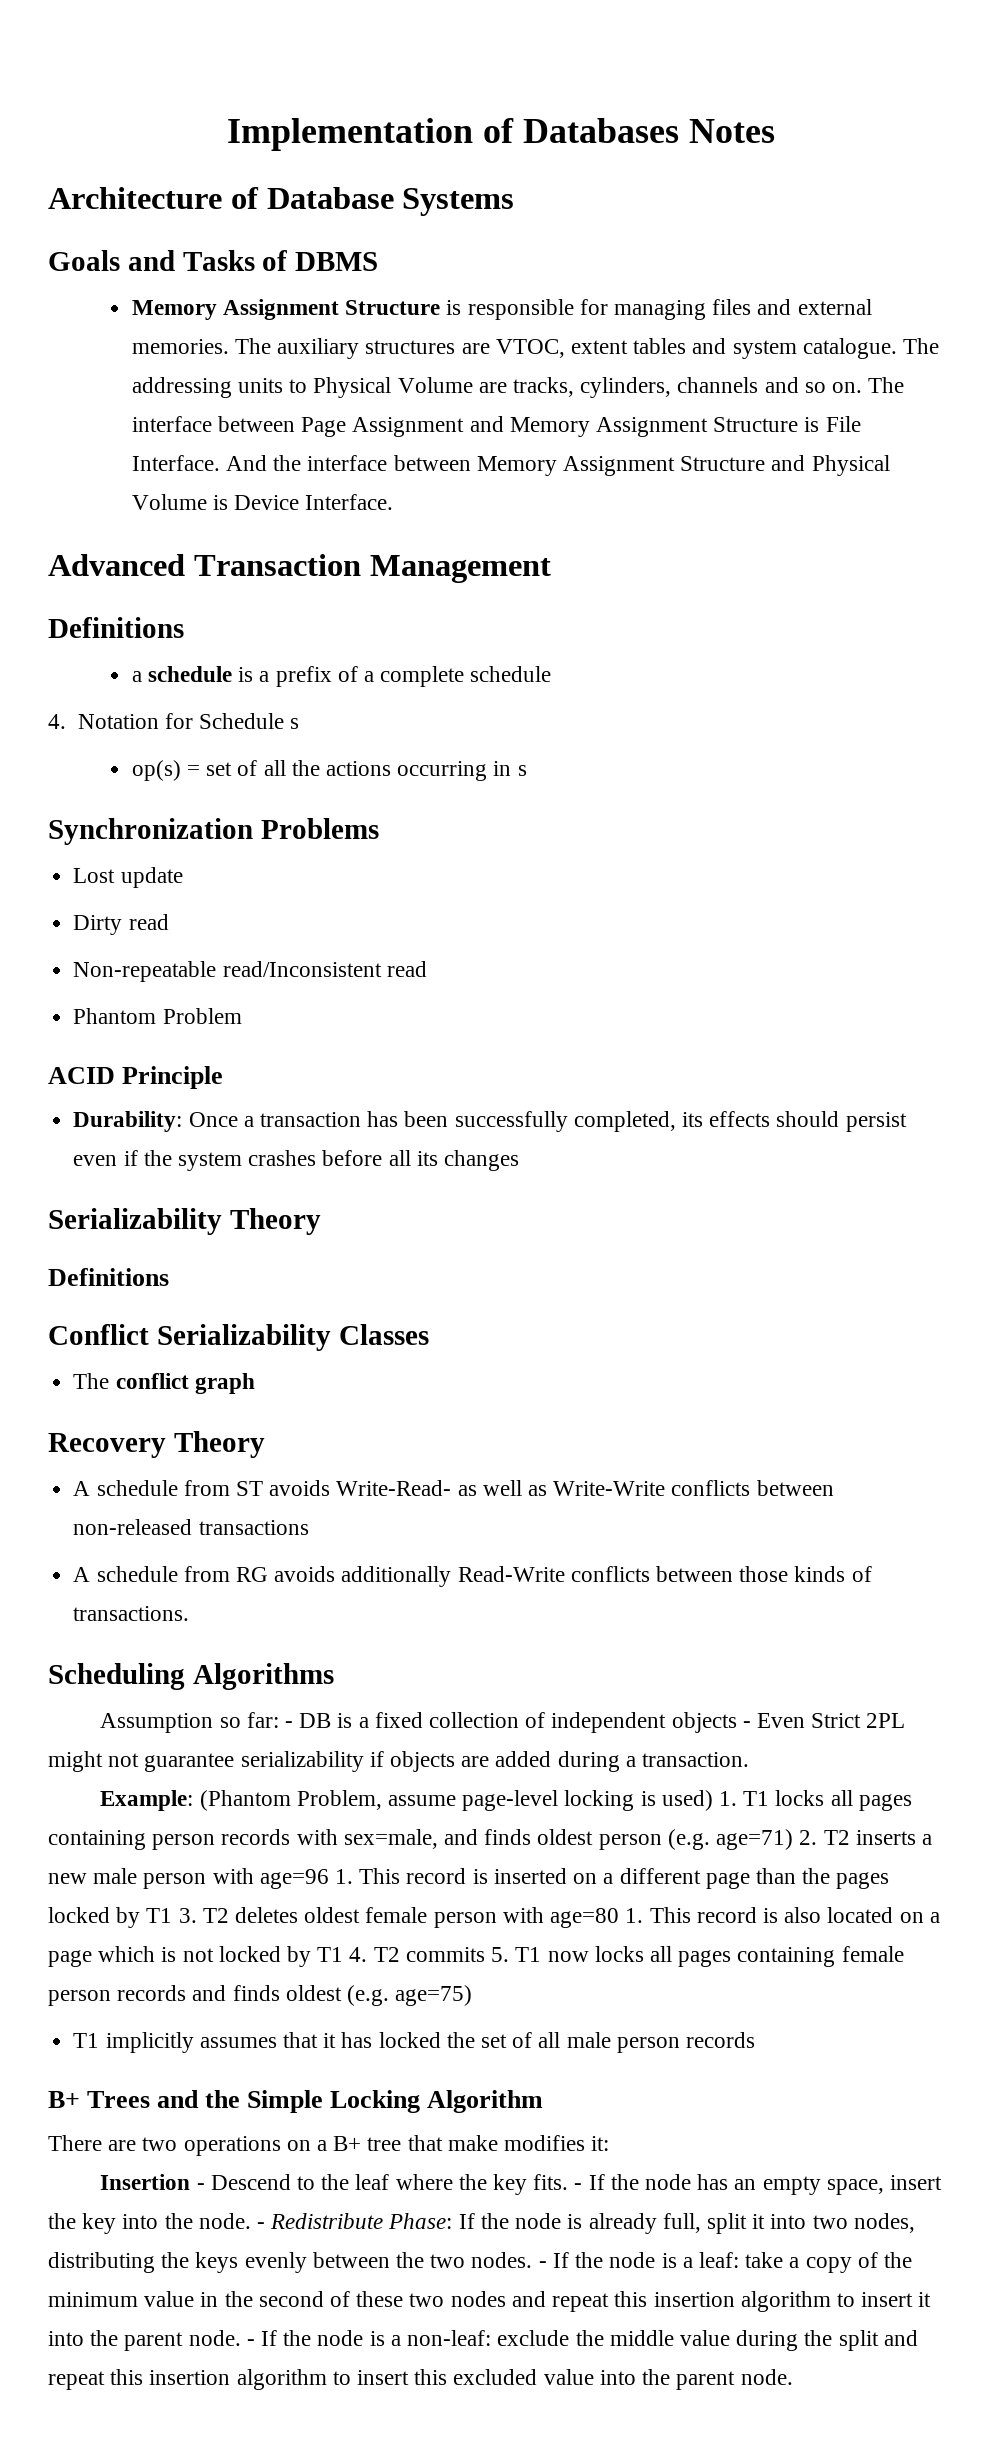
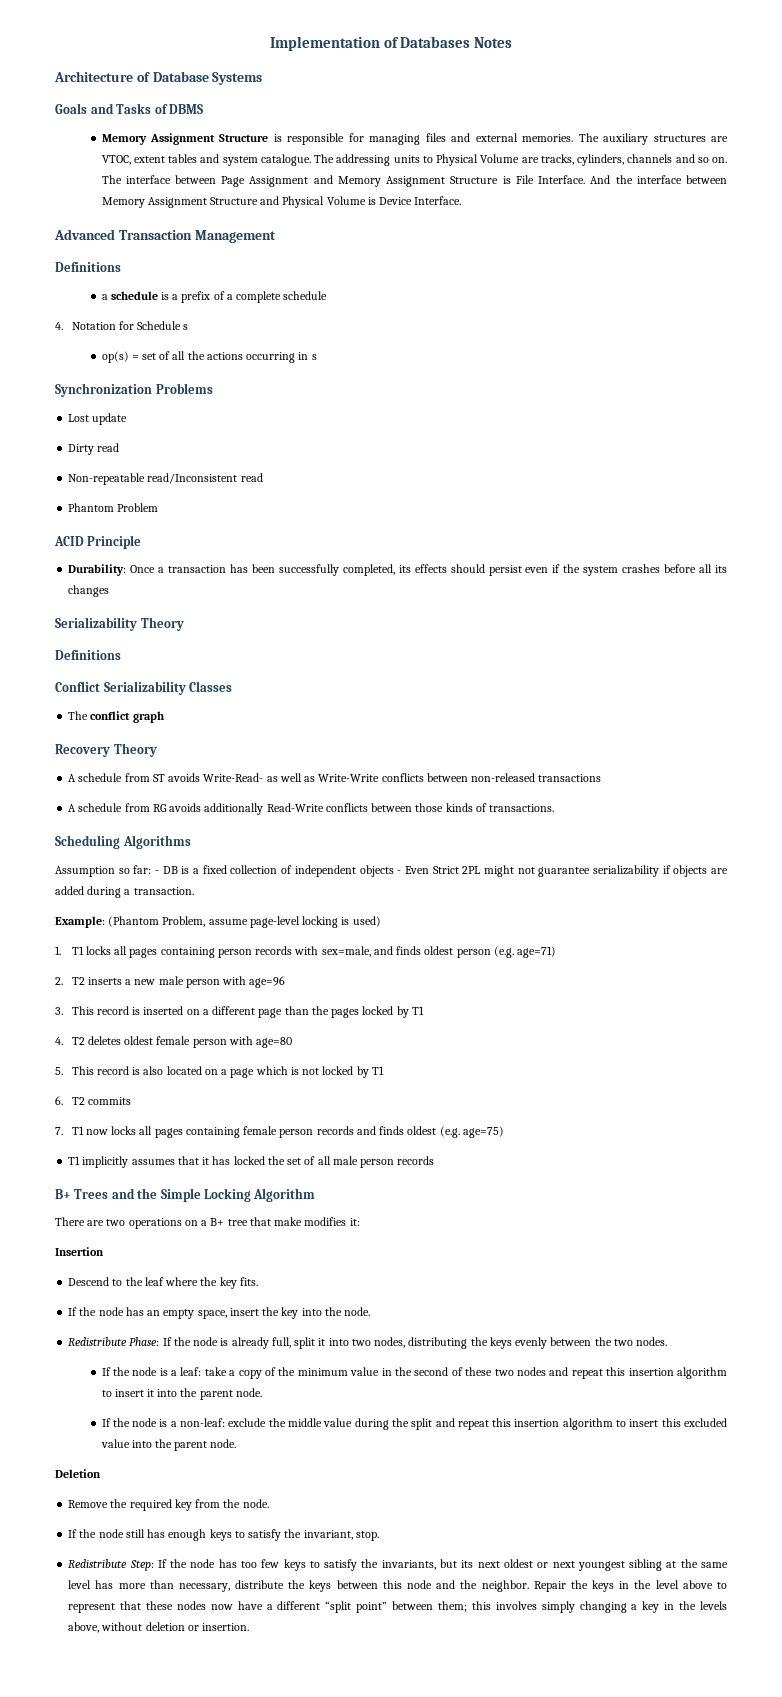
(713, 1800) none -> (381, 921) //
(794, 1839) none -> (557, 952) //
[335,1869,354,1884] 1. -> [55,1007,63,1015] // 3.
[178,1908,197,1923] 3. -> [55,1037,63,1045] // 4.
[625,1908,644,1923] 1. -> [55,1067,63,1075] // 5.
[349,1947,368,1962] 4. -> [55,1096,63,1105] // 6.
[491,1947,510,1962] 5. -> [55,1127,63,1135] // 7.
[196,2183,205,2190] - -> (104, 1251) //
[574,2183,583,2190] - -> (258, 1281) //
[257,2222,266,2229] - -> (371, 1311) //
[538,2261,547,2268] - -> (668, 1341) //
[246,2339,255,2346] - -> (262, 1392) //
(793, 2377) none -> [55,1469,101,1478] [68,1499,269,1511] [68,1529,379,1541] [68,1559,728,1571] [68,1580,727,1592] [68,1601,727,1613] [68,1622,250,1633] // Deletion // Remove the required key from the node. // If the node still has enough keys to satisfy the invariant, stop. // Redistribute Step: If the node has too few keys to satisfy the invariants, but its next oldest or next youngest sibling at the same level has more than necessary, distribute the keys between this node and the neighbor. Repair the keys in the level above to represent that these nodes now have a different “split point” between them; this involves simply changing a key in the levels above, without deletion or insertion.

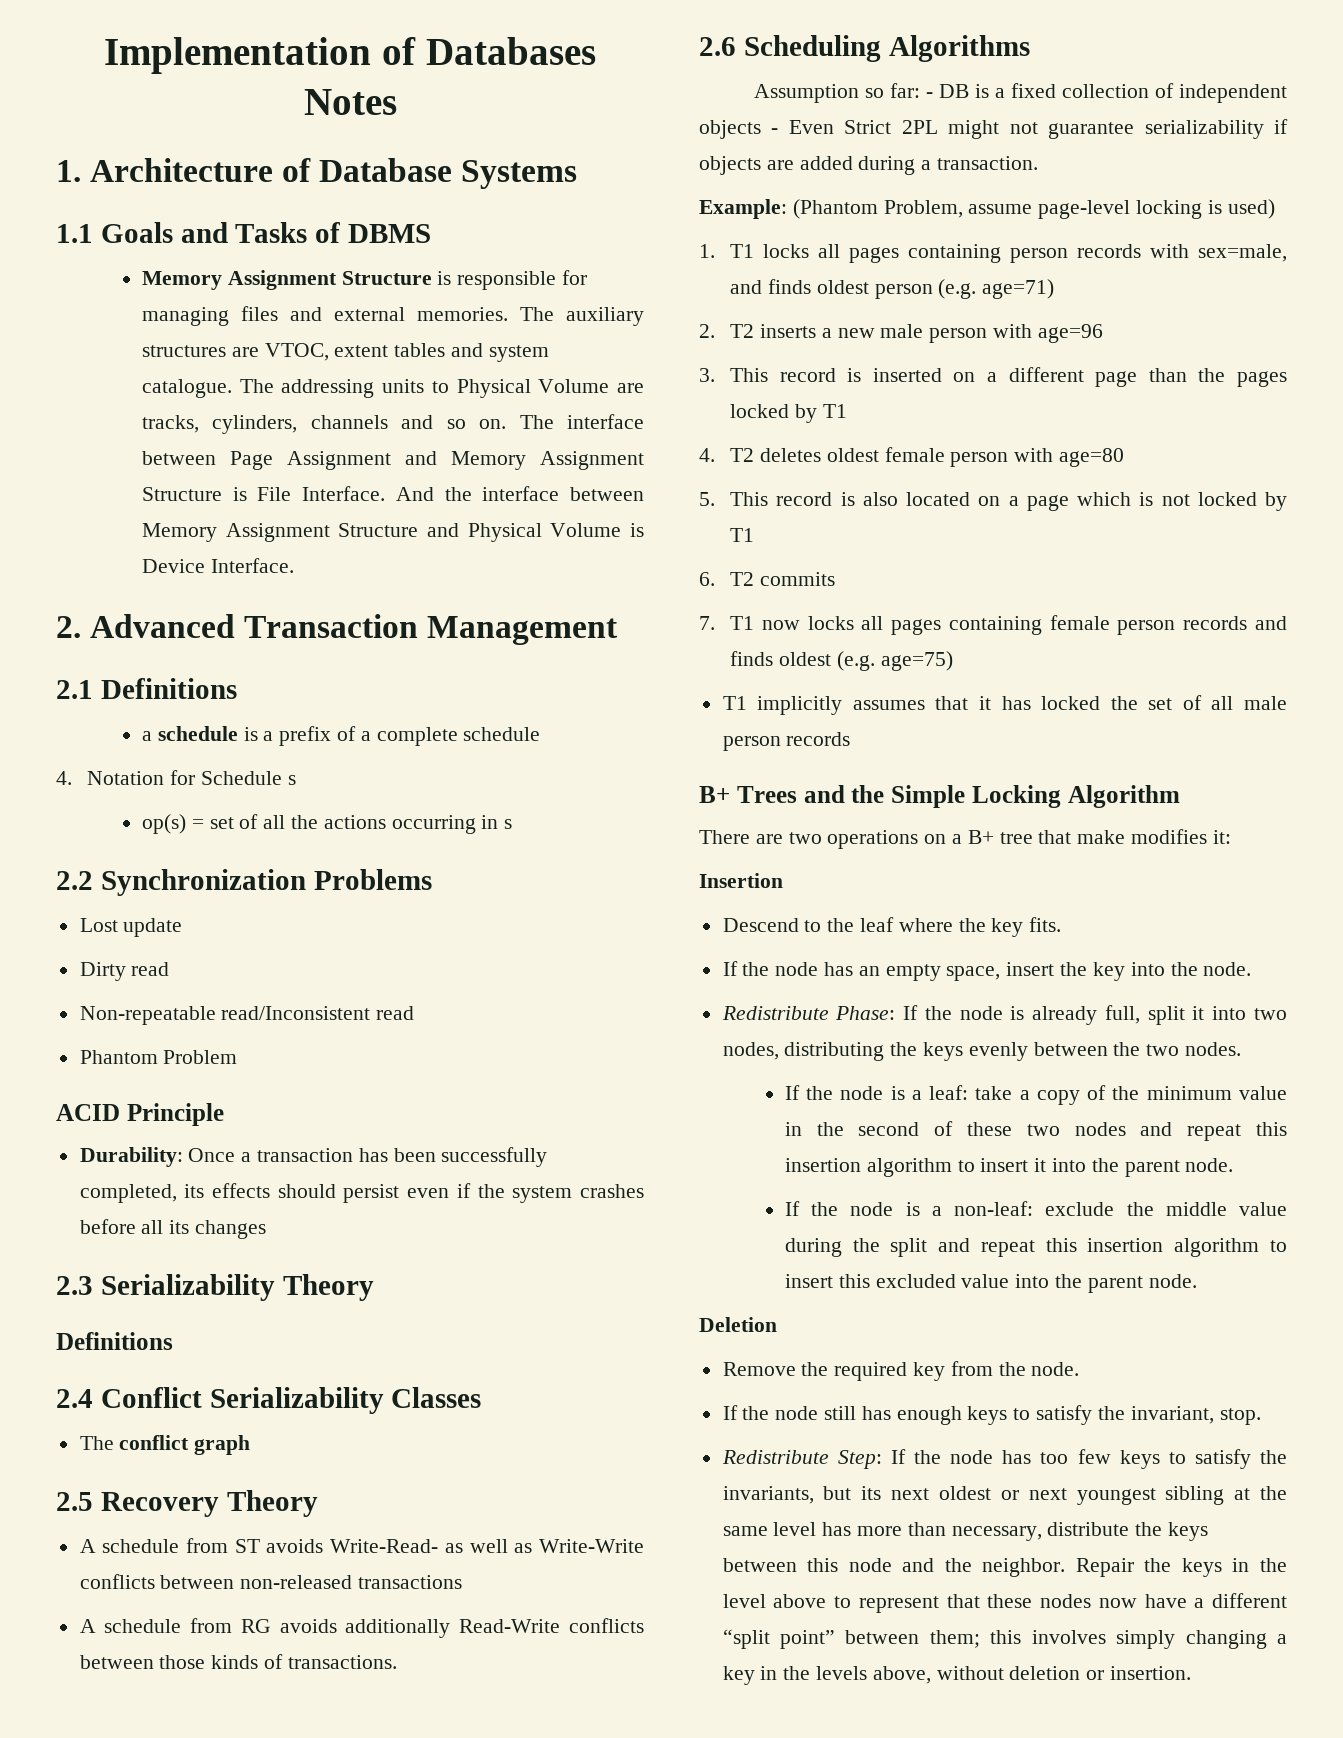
(513, 42) none -> [56,160,81,182] 1.
(263, 78) none -> [56,224,93,243] 1.1
(462, 200) none -> [56,616,81,638] 2.
(276, 236) none -> [56,680,93,699] 2.1
(317, 357) none -> [56,871,93,890] 2.2
(110, 591) none -> [56,1276,93,1295] 2.3
(121, 655) none -> [56,1389,93,1408] 2.4
(164, 717) none -> [56,1492,93,1511] 2.5
(555, 808) none -> [699,37,736,56] 2.6

